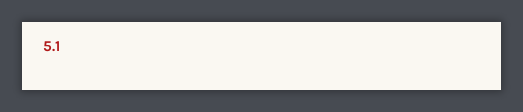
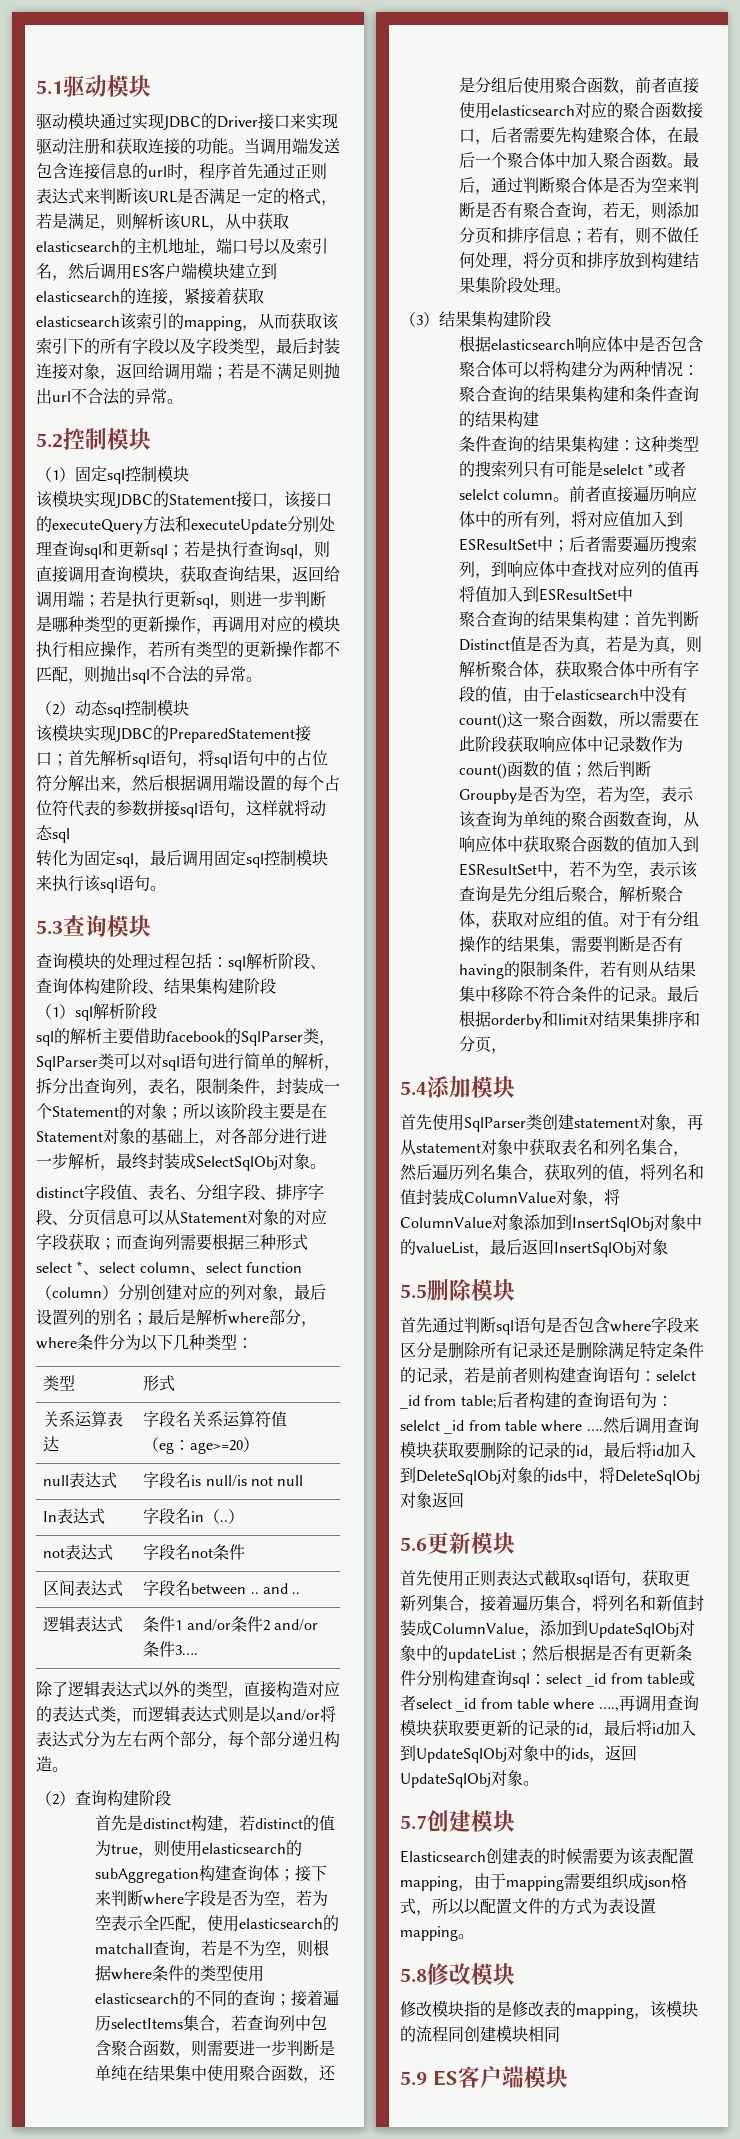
(60, 46) none -> [63,75,151,97] [36,112,338,130] [36,137,340,155] [36,163,327,181] [36,188,337,206] [36,212,289,231] [36,237,328,256] [36,262,277,281] [36,287,264,306] [36,312,339,331] [36,337,340,356] [36,363,340,381] [36,388,183,405] [36,428,151,450] [36,465,189,484] [36,490,332,509] [36,516,335,534] [36,541,330,559] [36,565,340,584] [36,591,326,609] [36,615,340,634] [36,641,340,659] [36,666,262,684] [36,699,189,718] [36,724,311,743] [36,750,328,768] [36,774,340,793] [36,800,326,818] [36,825,70,843] [36,849,328,868] [36,875,166,893] [36,915,151,937] [36,952,326,971] [36,978,276,994] [36,1003,157,1021] [36,1028,335,1046] [36,1053,340,1071] [36,1078,340,1096] [36,1103,327,1120] [36,1128,327,1146] [36,1153,326,1171] [36,1184,324,1200] [36,1209,327,1226] [36,1233,308,1251] [36,1261,302,1275] [36,1284,326,1302] [36,1309,317,1327] [36,1334,253,1351] [43,1375,76,1391] [143,1375,176,1391] [43,1411,124,1427] [43,1436,60,1452] [143,1411,288,1427] [143,1437,260,1454] [43,1472,118,1488] [143,1472,304,1488] [43,1508,106,1524] [143,1508,245,1524] [43,1544,114,1560] [143,1544,246,1560] [43,1580,124,1596] [143,1580,301,1596] [43,1616,124,1632] [143,1616,318,1632] [143,1641,199,1657] [36,1681,340,1699] [36,1706,336,1724] [36,1731,340,1749] [36,1756,68,1772] [36,1790,171,1806] [94,1815,335,1833] [94,1840,302,1858] [94,1865,327,1883] [94,1890,328,1908] [94,1915,339,1933] [94,1939,329,1958] [94,1965,264,1982] [94,1990,339,2007] [94,2015,327,2033] [94,2040,335,2058] [94,2065,336,2083] [458,77,699,95] [458,102,703,119] [458,127,699,145] [458,152,699,168] [458,177,699,195] [458,202,699,220] [458,227,699,245] [458,252,699,270] [458,277,571,293] [400,311,551,327] [458,335,703,352] [458,361,699,378] [458,386,699,402] [458,411,539,427] [458,436,699,452] [458,460,687,478] [458,486,698,503] [458,511,683,529] [458,535,697,553] [458,561,699,579] [458,586,633,602] [458,611,699,628] [458,635,702,654] [458,660,699,679] [458,686,687,704] [458,711,699,729] [458,735,683,752] [458,761,651,779] [458,786,694,804] [458,811,699,829] [458,835,699,852] [458,861,698,879] [458,886,683,904] [458,910,699,929] [458,936,683,954] [458,961,696,979] [458,986,699,1002] [458,1010,700,1029] [458,1036,507,1054] [400,1076,515,1098] [400,1114,703,1132] [400,1138,689,1157] [400,1163,704,1182] [400,1189,620,1207] [400,1214,702,1232] [400,1239,668,1257] [400,1279,515,1301] [400,1317,699,1335] [400,1342,704,1359] [400,1367,696,1385] [400,1392,673,1409] [400,1417,699,1434] [400,1441,696,1460] [400,1467,700,1485] [400,1492,464,1508] [400,1532,515,1554] [400,1569,690,1588] [400,1595,704,1613] [400,1620,695,1638] [400,1644,692,1663] [400,1670,695,1688] [400,1695,699,1712] [400,1719,696,1738] [400,1745,637,1763] [400,1770,539,1788] [400,1810,515,1832] [400,1848,694,1865] [400,1873,687,1891] [400,1898,656,1916] [400,1926,474,1941] [400,1963,515,1985] [400,2000,698,2019] [400,2025,560,2042] [400,2066,568,2088] 驱动模块 // 驱动模块通过实现JDBC的Driver接口来实现驱动注册和获取连接的功能。当调用端发送包含连接信息的url时，程序首先通过正则表达式来判断该URL是否满足一定的格式，若是满足，则解析该URL，从中获取elasticsearch的主机地址，端口号以及索引名，然后调用ES客户端模块建立到elasticsearch的连接，紧接着获取elasticsearch该索引的mapping，从而获取该索引下的所有字段以及字段类型，最后封装连接对象，返回给调用端；若是不满足则抛出url不合法的异常。 // 5.2控制模块 // （1）固定sql控制模块 // 该模块实现JDBC的Statement接口，该接口的executeQuery方法和executeUpdate分别处理查询sql和更新sql；若是执行查询sql，则直接调用查询模块，获取查询结果，返回给调用端；若是执行更新sql，则进一步判断是哪种类型的更新操作，再调用对应的模块执行相应操作，若所有类型的更新操作都不匹配，则抛出sql不合法的异常。 // （2）动态sql控制模块 // 该模块实现JDBC的PreparedStatement接口；首先解析sql语句，将sql语句中的占位符分解出来，然后根据调用端设置的每个占位符代表的参数拼接sql语句，这样就将动态sql // 转化为固定sql，最后调用固定sql控制模块来执行该sql语句。 // 5.3查询模块 // 查询模块的处理过程包括：sql解析阶段、查询体构建阶段、结果集构建阶段 // （1）sql解析阶段 // sql的解析主要借助facebook的SqlParser类，SqlParser类可以对sql语句进行简单的解析，拆分出查询列，表名，限制条件，封装成一个Statement的对象；所以该阶段主要是在Statement对象的基础上，对各部分进行进一步解析，最终封装成SelectSqlObj对象。 // distinct字段值、表名、分组字段、排序字段、分页信息可以从Statement对象的对应字段获取；而查询列需要根据三种形式select *、select column、select function（column）分别创建对应的列对象，最后设置列的别名；最后是解析where部分，where条件分为以下几种类型： // 类型 | 形式 // 关系运算表达 | 字段名关系运算符值（eg：age>=20） // null表达式 | 字段名is null/is not null // In表达式 | 字段名in（..） // not表达式 | 字段名not条件 // 区间表达式 | 字段名between .. and .. // 逻辑表达式 | 条件1 and/or条件2 and/or条件3…. // 除了逻辑表达式以外的类型，直接构造对应的表达式类，而逻辑表达式则是以and/or将表达式分为左右两个部分，每个部分递归构造。 // （2）查询构建阶段 // 首先是distinct构建，若distinct的值为true，则使用elasticsearch的subAggregation构建查询体；接下来判断where字段是否为空，若为空表示全匹配，使用elasticsearch的matchall查询，若是不为空，则根据where条件的类型使用elasticsearch的不同的查询；接着遍历selectItems集合，若查询列中包含聚合函数，则需要进一步判断是单纯在结果集中使用聚合函数，还是分组后使用聚合函数，前者直接使用elasticsearch对应的聚合函数接口，后者需要先构建聚合体，在最后一个聚合体中加入聚合函数。最后，通过判断聚合体是否为空来判断是否有聚合查询，若无，则添加分页和排序信息；若有，则不做任何处理，将分页和排序放到构建结果集阶段处理。 // （3）结果集构建阶段 // 根据elasticsearch响应体中是否包含聚合体可以将构建分为两种情况：聚合查询的结果集构建和条件查询的结果构建 // 条件查询的结果集构建：这种类型的搜索列只有可能是selelct *或者selelct column。前者直接遍历响应体中的所有列，将对应值加入到ESResultSet中；后者需要遍历搜索列，到响应体中查找对应列的值再将值加入到ESResultSet中 // 聚合查询的结果集构建：首先判断Distinct值是否为真，若是为真，则解析聚合体，获取聚合体中所有字段的值，由于elasticsearch中没有count()这一聚合函数，所以需要在此阶段获取响应体中记录数作为count()函数的值；然后判断Groupby是否为空，若为空，表示该查询为单纯的聚合函数查询，从响应体中获取聚合函数的值加入到ESResultSet中，若不为空，表示该查询是先分组后聚合，解析聚合体，获取对应组的值。对于有分组操作的结果集，需要判断是否有having的限制条件，若有则从结果集中移除不符合条件的记录。最后根据orderby和limit对结果集排序和分页， // 5.4添加模块 // 首先使用SqlParser类创建statement对象，再从statement对象中获取表名和列名集合，然后遍历列名集合，获取列的值，将列名和值封装成ColumnValue对象，将ColumnValue对象添加到InsertSqlObj对象中的valueList，最后返回InsertSqlObj对象 // 5.5删除模块 // 首先通过判断sql语句是否包含where字段来区分是删除所有记录还是删除满足特定条件的记录，若是前者则构建查询语句：selelct _id from table;后者构建的查询语句为：selelct _id from table where ….然后调用查询模块获取要删除的记录的id，最后将id加入到DeleteSqlObj对象的ids中，将DeleteSqlObj对象返回 // 5.6更新模块 // 首先使用正则表达式截取sql语句，获取更新列集合，接着遍历集合，将列名和新值封装成ColumnValue，添加到UpdateSqlObj对象中的updateList；然后根据是否有更新条件分别构建查询sql：select _id from table或者select _id from table where ….,再调用查询模块获取要更新的记录的id，最后将id加入到UpdateSqlObj对象中的ids，返回UpdateSqlObj对象。 // 5.7创建模块 // Elasticsearch创建表的时候需要为该表配置mapping，由于mapping需要组织成json格式，所以以配置文件的方式为表设置mapping。 // 5.8修改模块 // 修改模块指的是修改表的mapping，该模块的流程同创建模块相同 // 5.9 ES客户端模块

